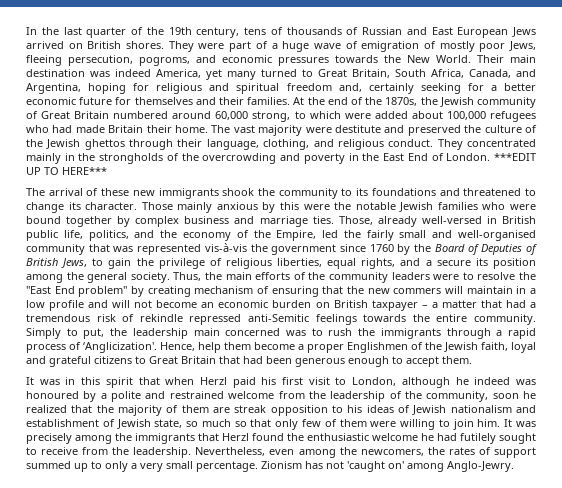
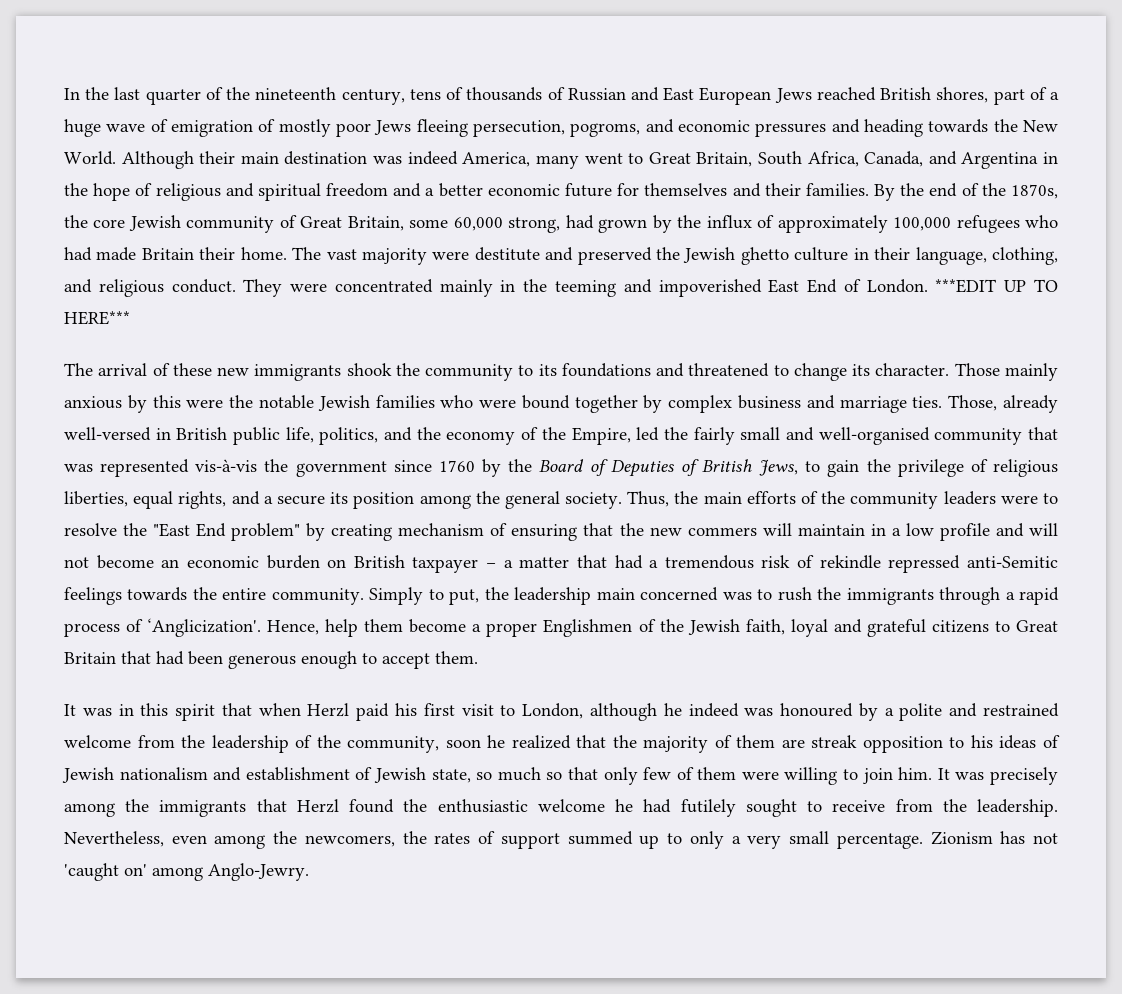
[168,27,192,35] 19th -> [255,87,337,100] nineteenth
[26,41,225,52] arrived on British shores. They were -> [816,87,989,103] reached British shores,
[509,41,536,51] Jews, -> [374,120,412,135] Jews
(329, 61) none -> [831,119,924,137] and heading
[477,55,504,63] Their -> [121,151,236,169] Although their
[206,69,297,80] yet many turned -> [535,153,623,169] many went
[26,83,484,94] Argentina, hoping for religious and spiritual freedom and, certainly seeking for -> [961,152,1058,169] [64,183,422,201] Argentina in the hope of religious and spiritual freedom and
[293,97,305,105] At -> [874,184,896,201] By
(438, 101) none -> [93,219,126,228] core
[74,111,443,122] Britain numbered around 60,000 strong, to which were added about -> [347,215,888,233] Britain, some 60,000 strong, had grown by the influx of approximately
[484,125,537,133] [26,139,174,150] culture of the Jewish ghettos through -> [683,247,869,265] Jewish ghetto culture in
(463, 144) none -> [290,283,328,292] were
[99,153,380,164] strongholds of the overcrowding and poverty in the -> [555,279,762,297] teeming and impoverished

